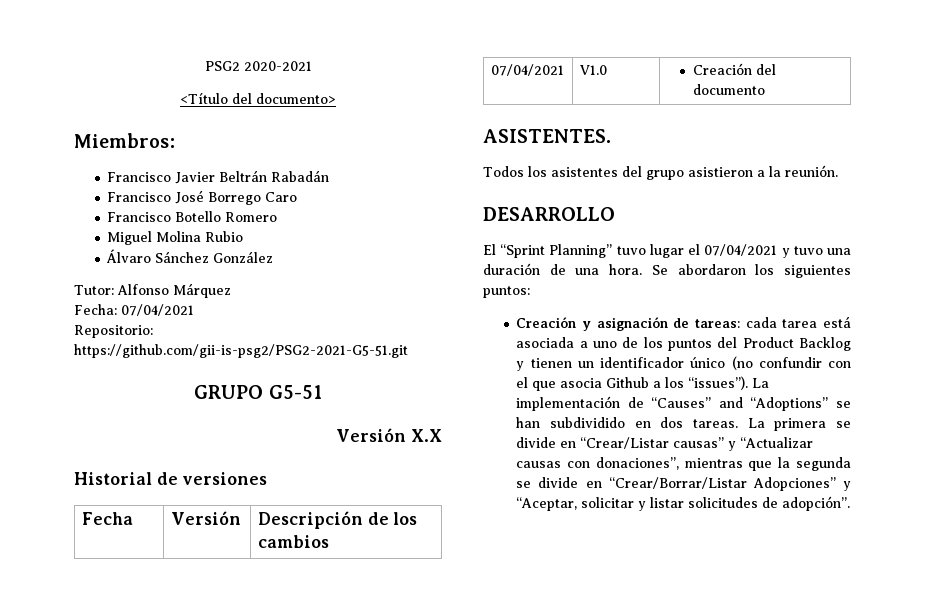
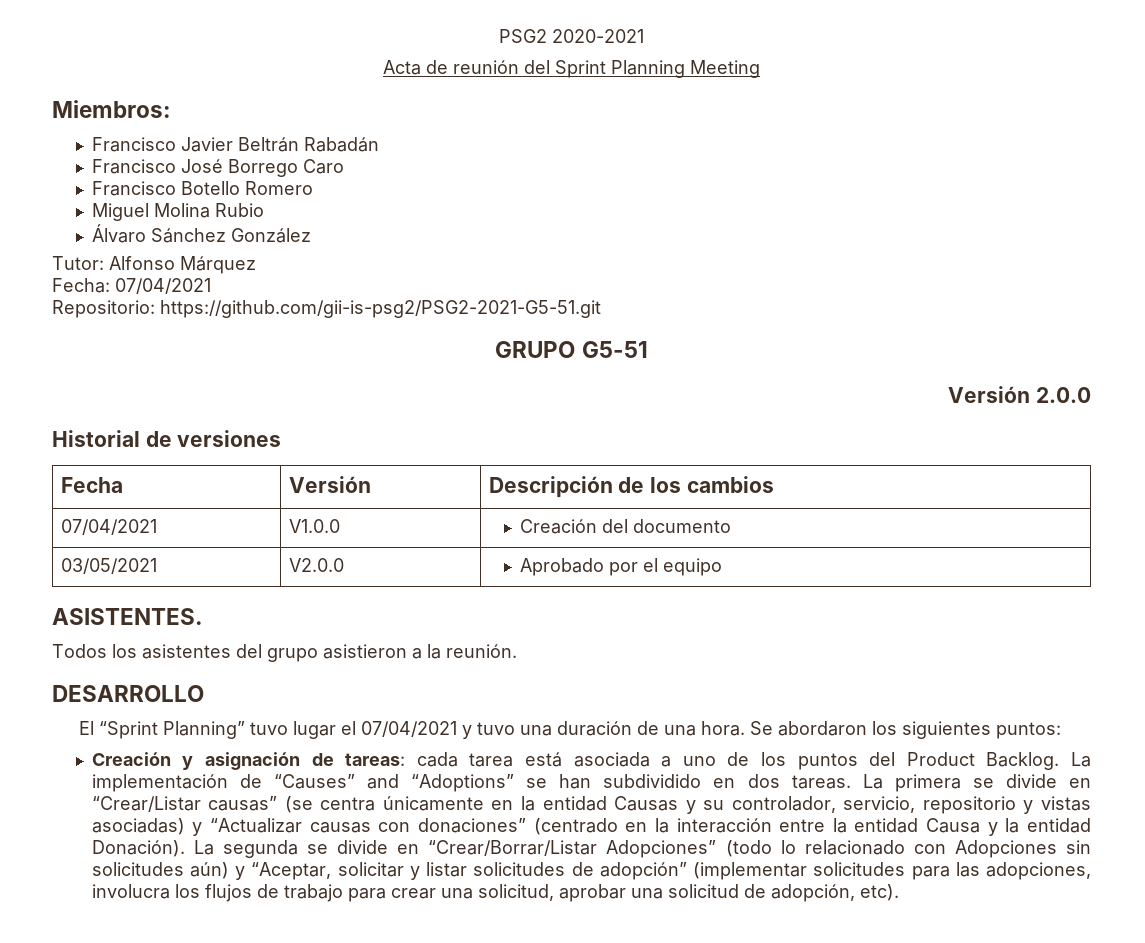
[180,92,336,104] <Título del documento> -> [383,60,760,78] Acta de reunión del Sprint Planning Meeting
[411,429,442,442] X.X -> [1036,387,1091,403] 2.0.0
[579,65,607,75] V1.0 -> [288,519,340,533] V1.0.0
(765, 89) none -> [60,558,157,574] [288,558,344,572] [520,558,723,576] // 03/05/2021 | V2.0.0 | Aprobado por el equipo
[799,337,851,351] [516,356,851,371] [516,376,749,391] Backlog y tienen un identificador único (no confundir con el que asocia Github a los “issues”). -> [986,752,1060,770] Backlog.
[728,437,814,451] [516,457,791,471] y “Actualizar causas con donaciones”, mientras que la -> [284,796,1091,814] [91,818,1092,836] [91,840,214,857] (se centra únicamente en la entidad Causas y su controlador, servicio, repositorio y vistas asociadas) y “Actualizar causas con donaciones” (centrado en la interacción entre la entidad Causa y la entidad Donación). La
(836, 484) none -> [725,840,1091,858] [91,862,229,879] (todo lo relacionado con Adopciones sin solicitudes aún)
[782,496,851,511] adopción”. -> [599,862,1092,880] [91,884,899,902] adopción” (implementar solicitudes para las adopciones, involucra los flujos de trabajo para crear una solicitud, aprobar una solicitud de adopción, etc).

